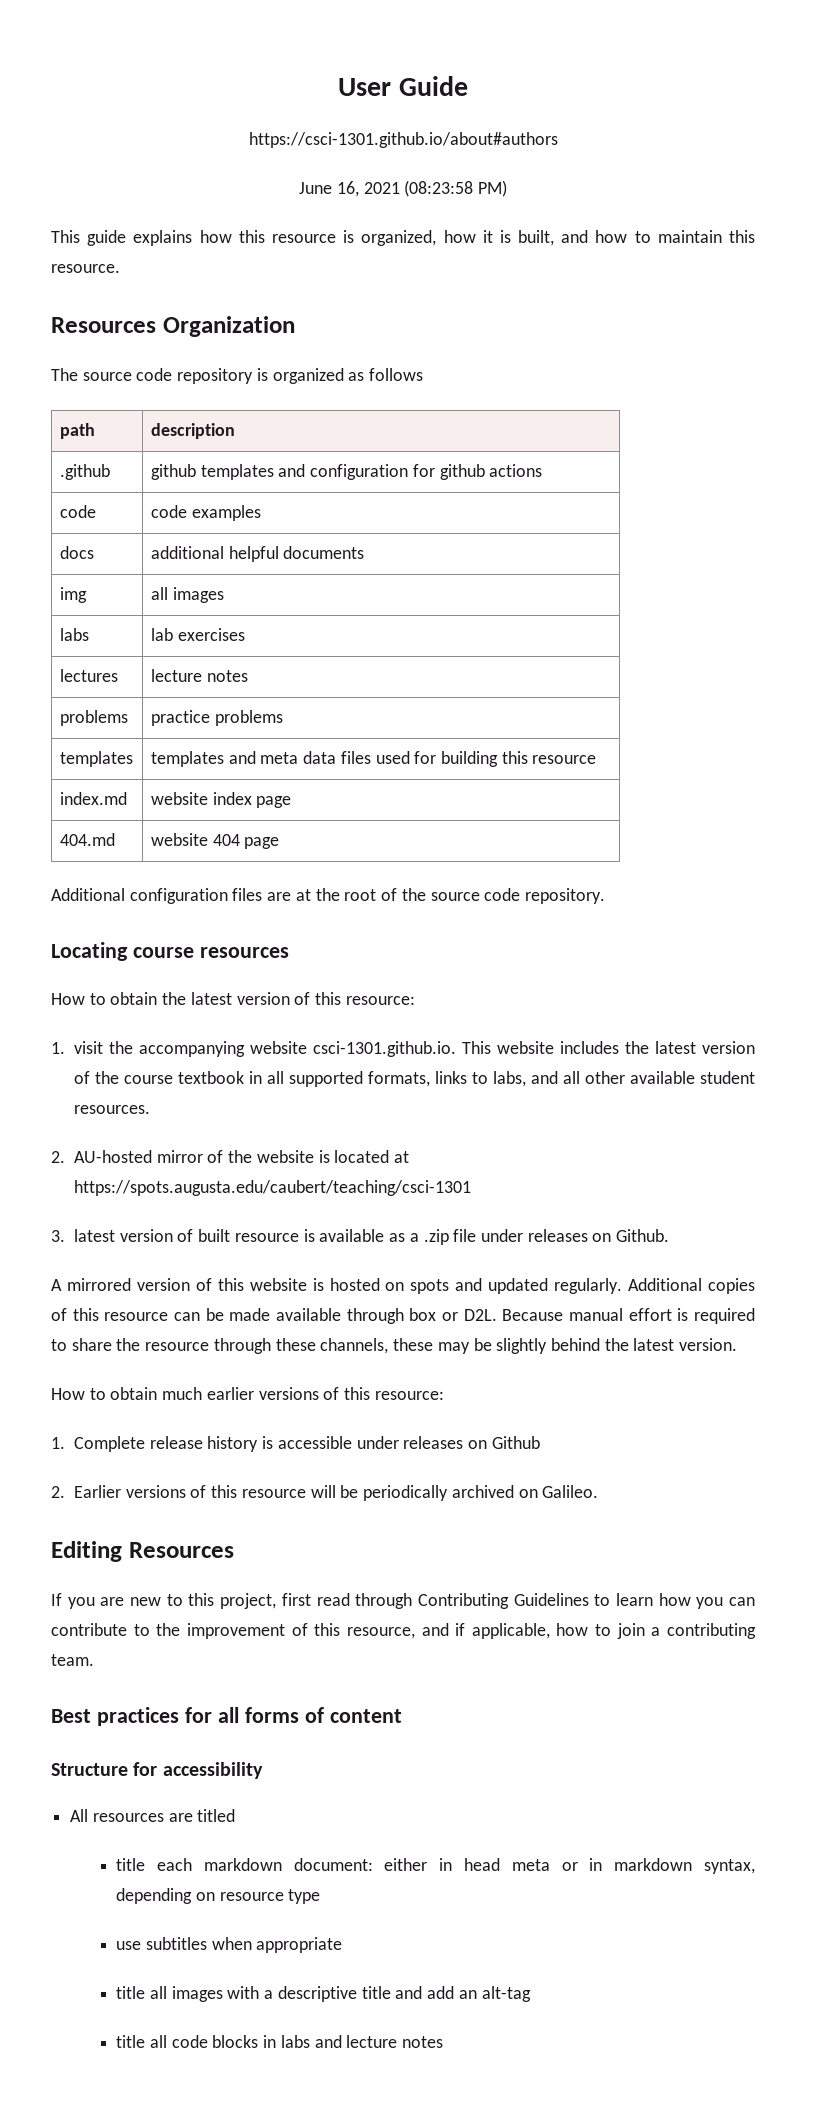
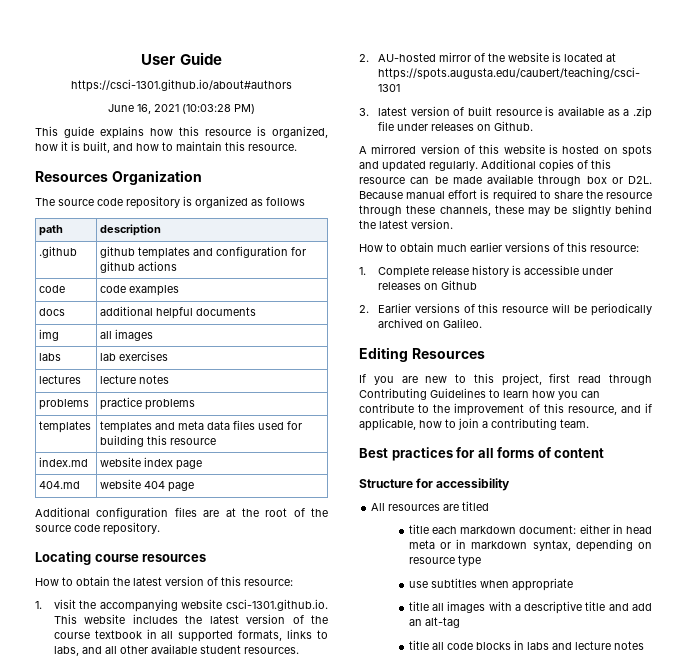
[404,180,474,197] (08:23:58 -> [182,104,231,114] (10:03:28

